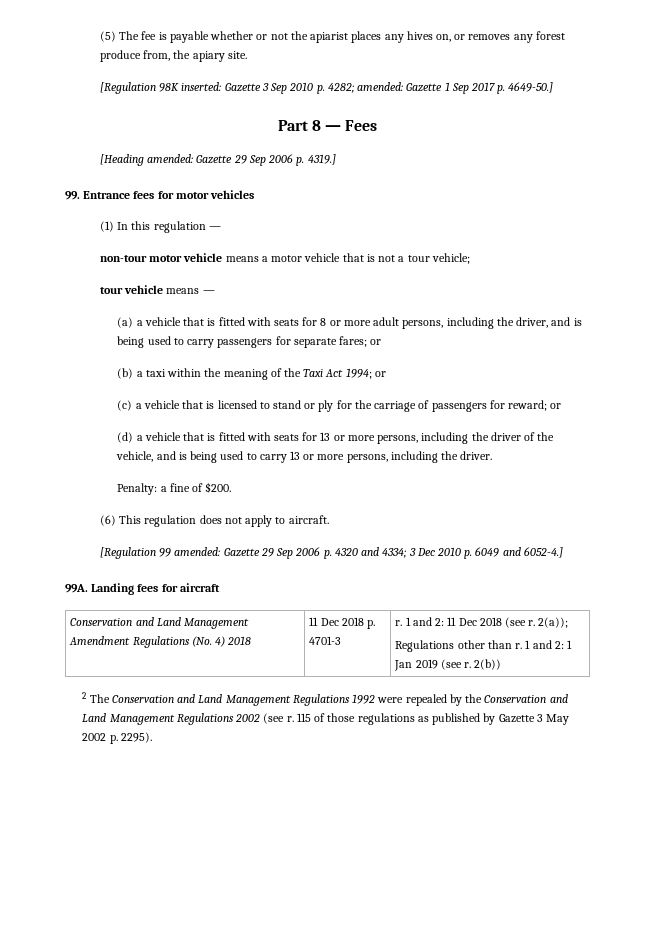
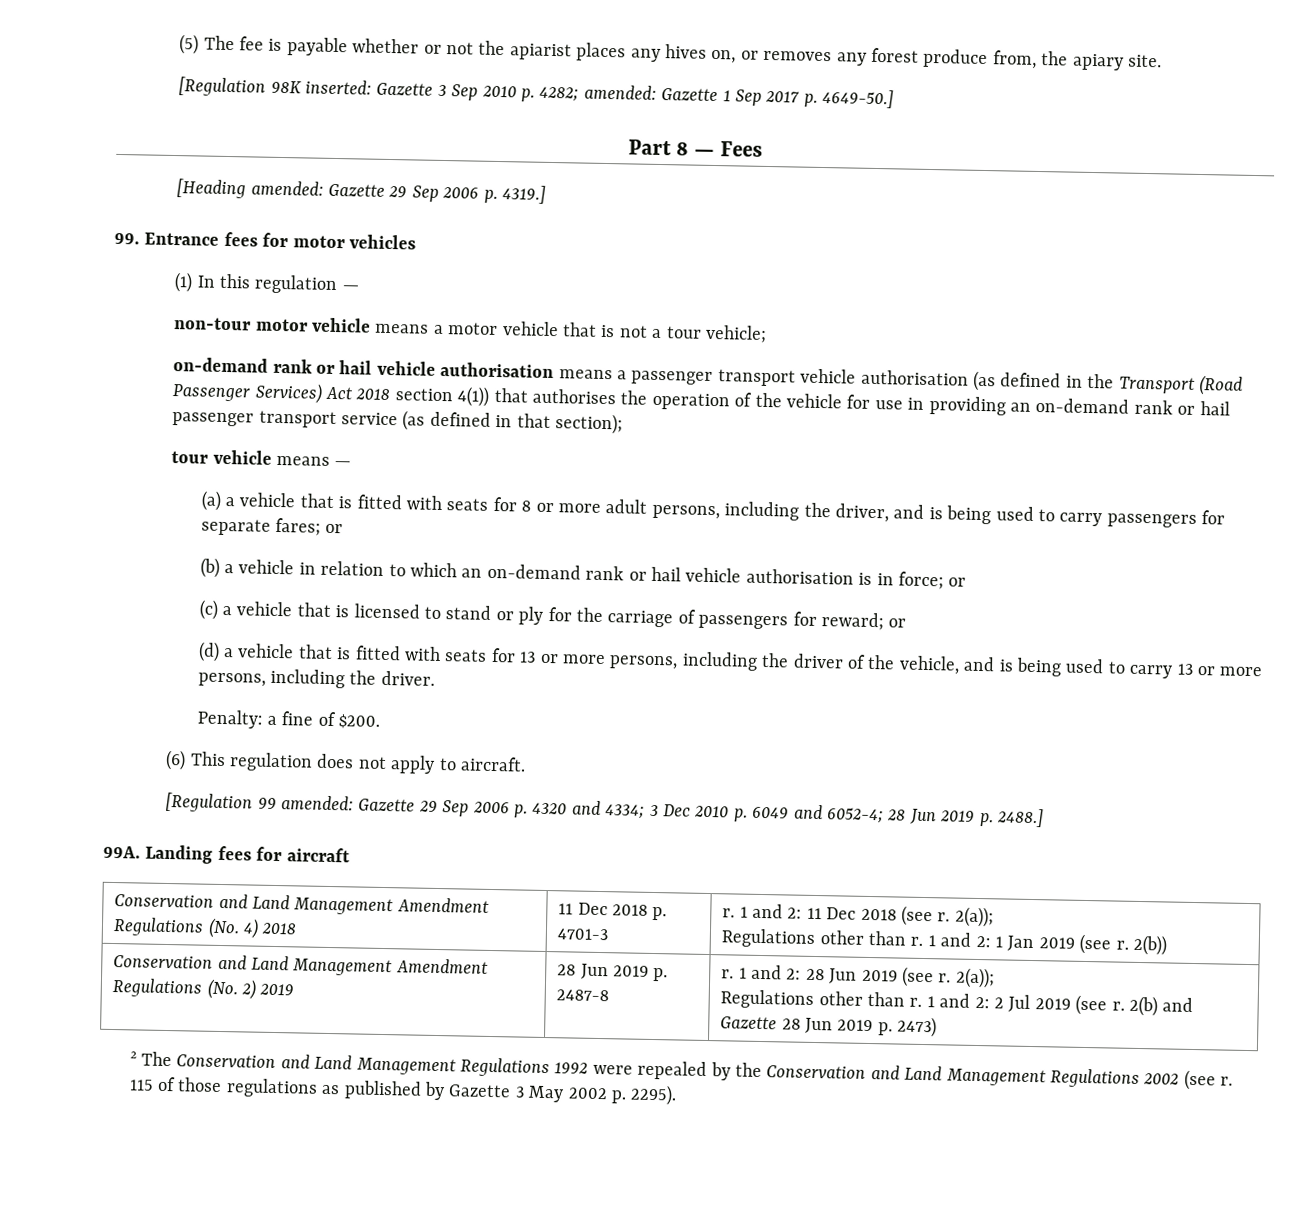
(470, 258) none -> [173,357,1243,396] [172,382,1230,416] [172,410,623,435] // on-demand rank or hail vehicle authorisation means a passenger transport vehicle authorisation (as defined in the Transport (Road Passenger Services) Act 2018 section 4(1)) that authorises the operation of the vehicle for use in providing an on-demand rank or hail passenger transport service (as defined in that section);
[145,368,372,380] taxi within the meaning of the Taxi Act 1994; -> [238,559,945,590] vehicle in relation to which an on-demand rank or hail vehicle authorisation is in force;
[523,547,563,558] 6052-4.] -> [826,807,1044,828] 6052-4; 28 Jun 2019 p. 2488.]
(502, 664) none -> [113,954,488,977] [112,978,295,1000] [557,963,669,982] [556,989,610,1002] [721,964,995,989] [720,989,1194,1017] [720,1016,938,1038] // Conservation and Land Management Amendment Regulations (No. 2) 2019 | 28 Jun 2019 p. 2487-8 | r. 1 and 2: 28 Jun 2019 (see r. 2(a)); // Regulations other than r. 1 and 2: 2 Jul 2019 (see r. 2(b) and Gazette 28 Jun 2019 p. 2473)

